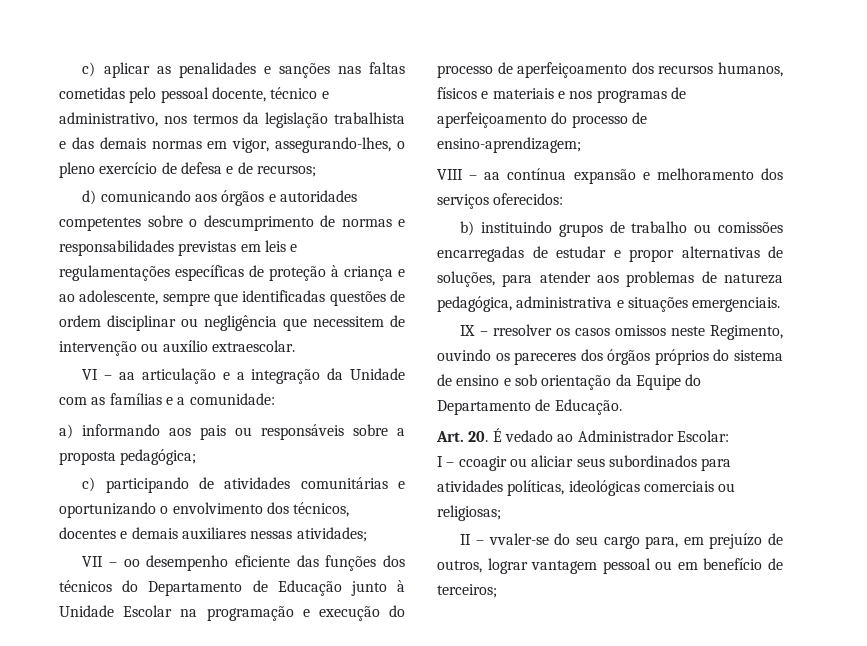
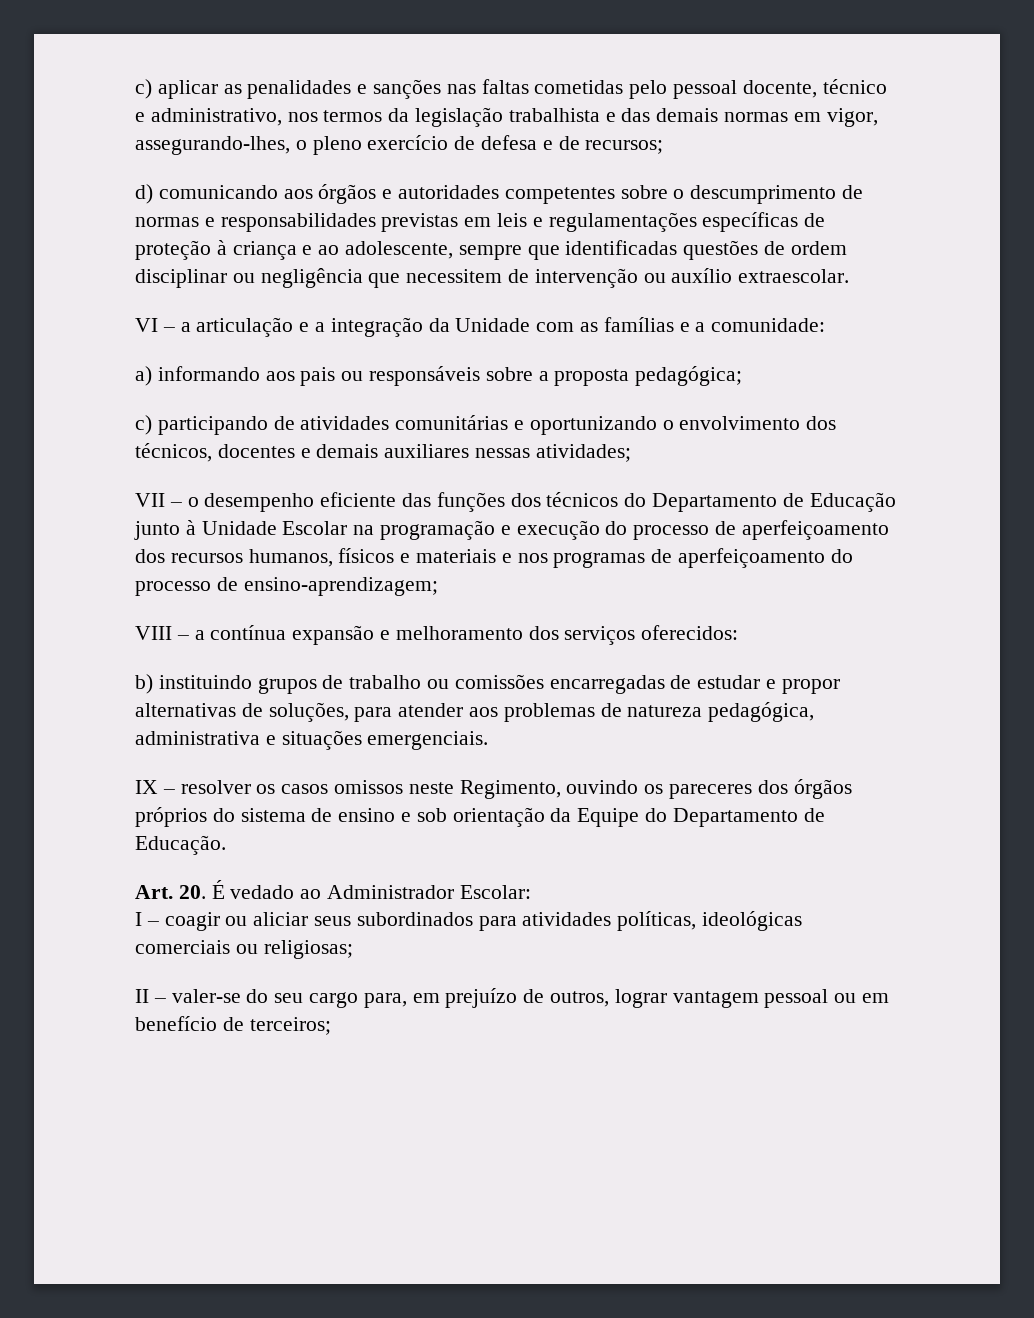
[119,372,136,380] aa -> [180,322,191,332] a
[123,559,140,567] oo -> [187,497,199,507] o
[484,172,501,180] aa -> [194,630,205,640] a
[492,324,552,336] rresolver -> [180,780,251,794] resolver
[458,456,507,471] ccoagir -> [164,912,220,931] coagir
[488,533,549,545] vvaler-se -> [171,989,241,1003] valer-se

